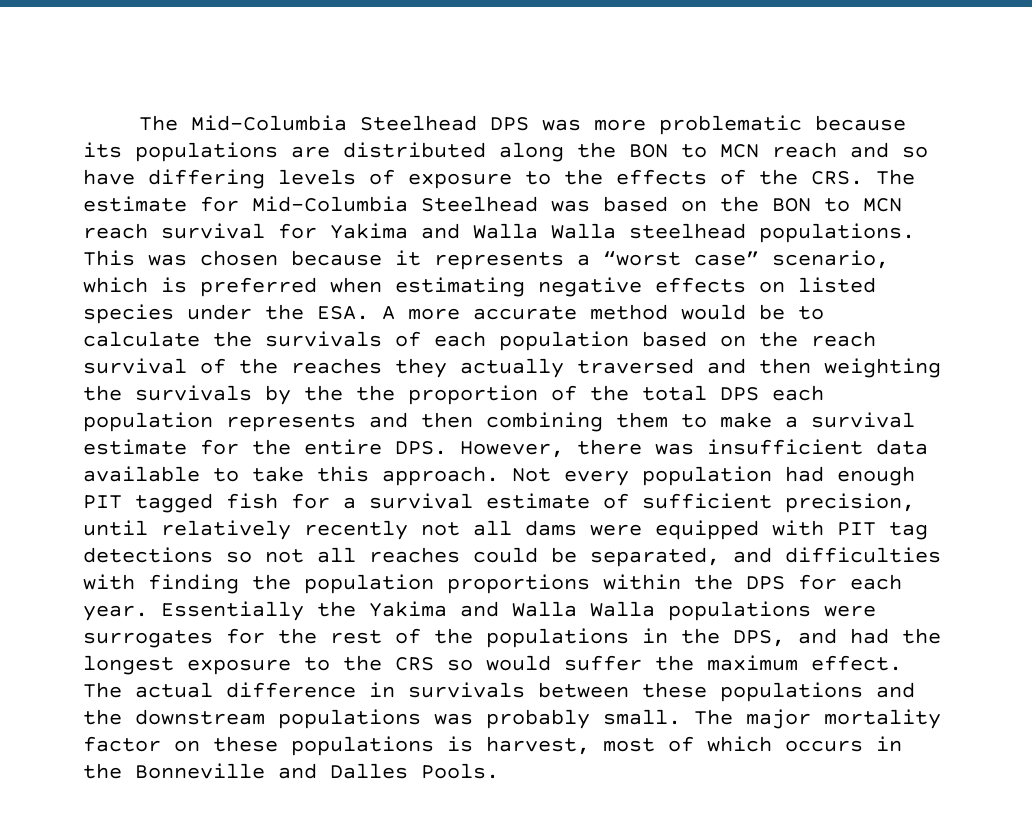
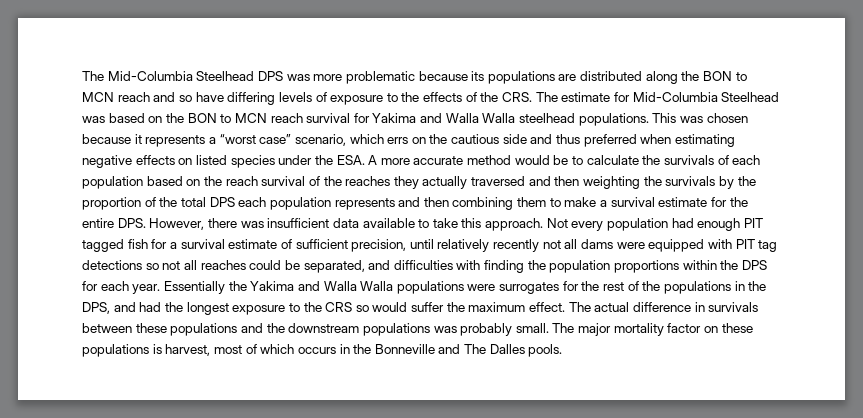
[161,277,187,293] is -> [387,134,581,144] errs on the cautious side and thus
[356,385,395,401] the -> (756, 181) none
[330,763,499,779] Dalles Pools. -> [464,344,563,357] The Dalles pools.

